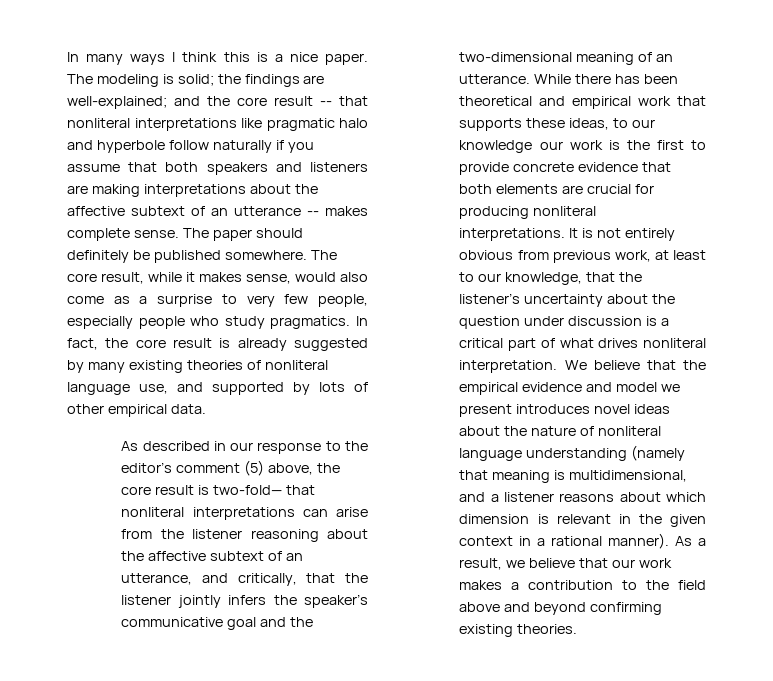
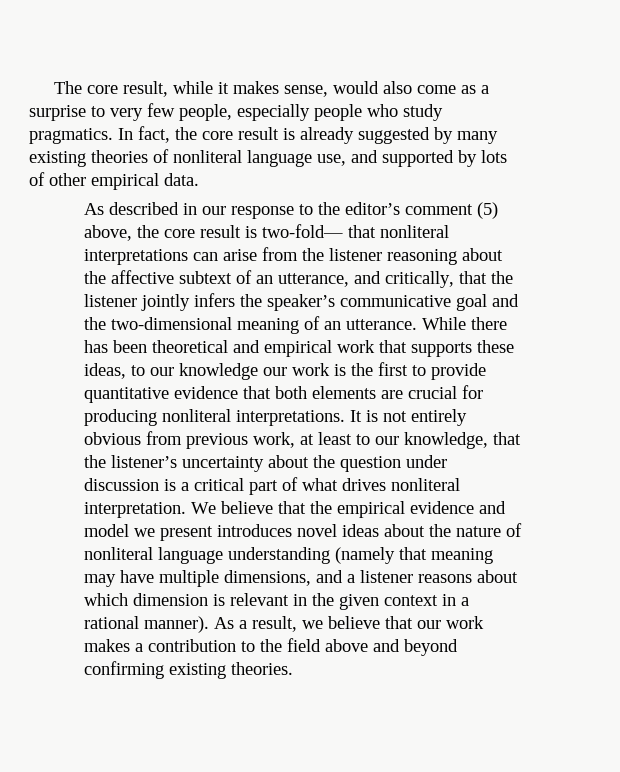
[67,52,368,65] [67,74,325,87] [67,96,368,109] [67,118,368,131] [67,140,314,153] [67,162,368,175] [67,184,318,197] [67,206,368,216] [67,228,303,241] [67,250,307,263] In many ways I think this is a nice paper. The modeling is solid; the findings are well-explained; and the core result -- that nonliteral interpretations like pragmatic halo and hyperbole follow naturally if you assume that both speakers and listeners are making interpretations about the affective subtext of an utterance -- makes complete sense. The paper should definitely be published somewhere. -> (53, 87) none
[513,162,575,172] concrete -> [83,387,169,403] quantitative
[554,470,688,482] is multidimensional, -> [83,570,311,587] may have multiple dimensions,

